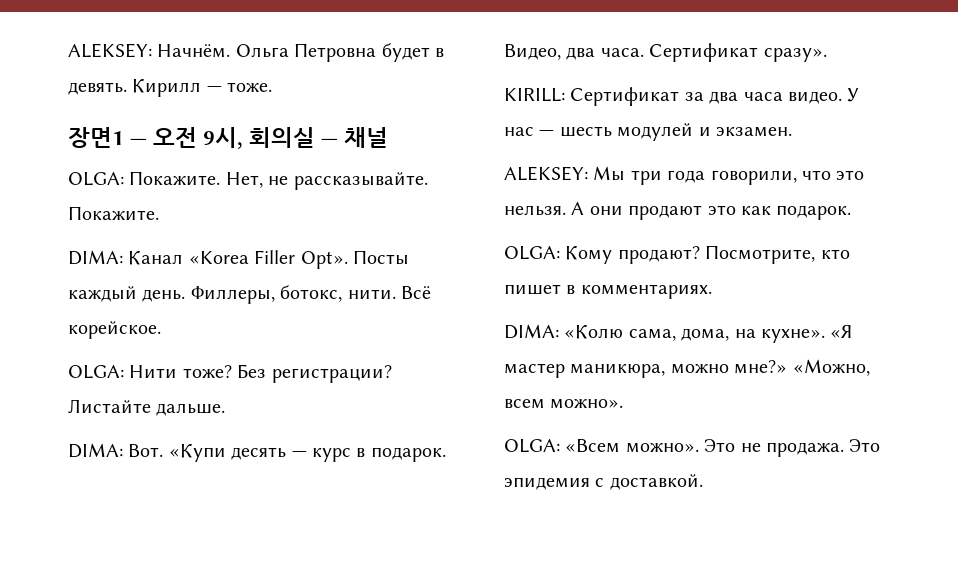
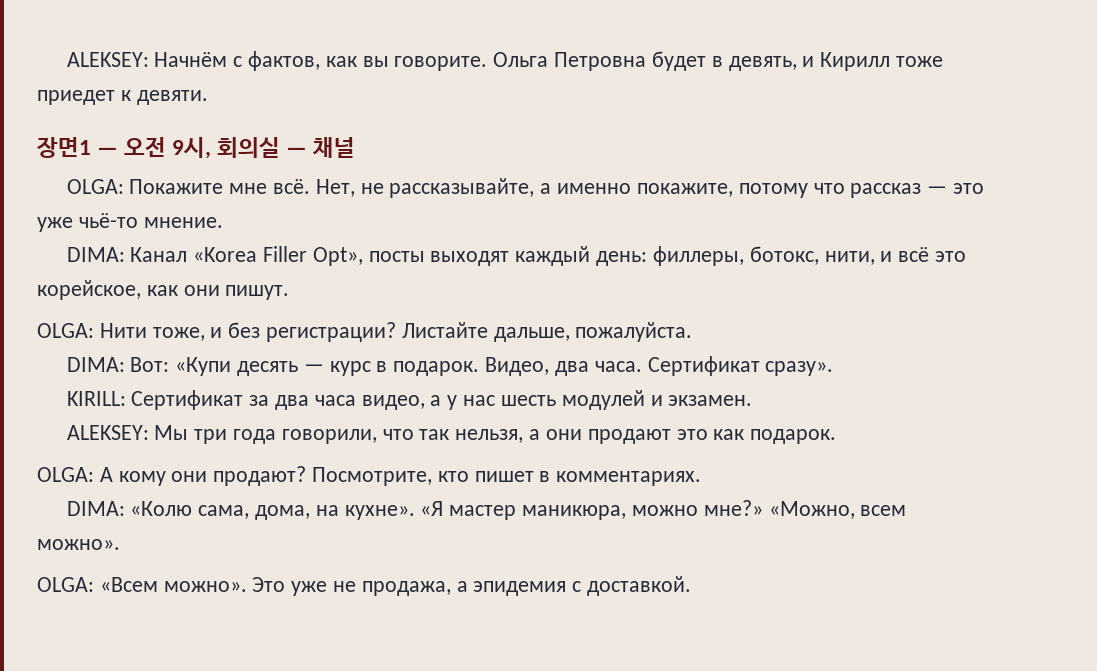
[68,43,444,62] [68,79,273,97] ALEKSEY: Начнём. Ольга Петровна будет в девять. Кирилл — тоже. -> [66,51,943,71] [37,90,208,105] ALEKSEY: Начнём с фактов, как вы говорите. Ольга Петровна будет в девять, и Кирилл тоже приедет к девяти.
[129,171,428,190] [68,206,159,220] [68,250,409,269] [68,285,431,304] [68,321,161,339] [68,364,392,383] [68,399,226,416] [68,443,164,458] Покажите. Нет, не рассказывайте. Покажите. // DIMA: Канал «Korea Filler Opt». Посты каждый день. Филлеры, ботокс, нити. Всё корейское. // OLGA: Нити тоже? Без регистрации? Листайте дальше. // DIMA: Вот. -> [129,178,984,198] [37,213,223,232] [66,246,966,266] [37,280,290,300] [37,322,693,342] [66,357,170,372] Покажите мне всё. Нет, не рассказывайте, а именно покажите, потому что рассказ — это уже чьё-то мнение. // DIMA: Канал «Korea Filler Opt», посты выходят каждый день: филлеры, ботокс, нити, и всё это корейское, как они пишут. // OLGA: Нити тоже, и без регистрации? Листайте дальше, пожалуйста. // DIMA: Вот:
[788,88,860,104] [504,127,555,136] видео. У нас — -> [361,395,496,410] видео, а у нас
[836,170,865,180] [504,202,585,216] это нельзя. А -> [419,429,541,443] так нельзя, а
[565,246,613,264] Кому -> [99,467,208,486] А кому они
[740,439,881,457] не продажа. Это -> [291,581,468,596] уже не продажа, а

